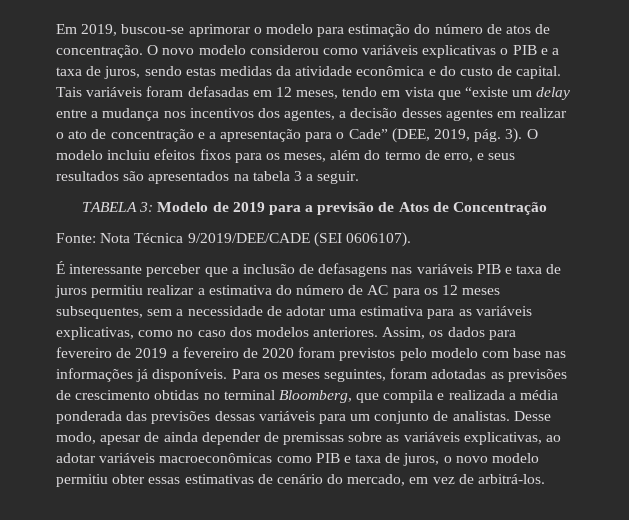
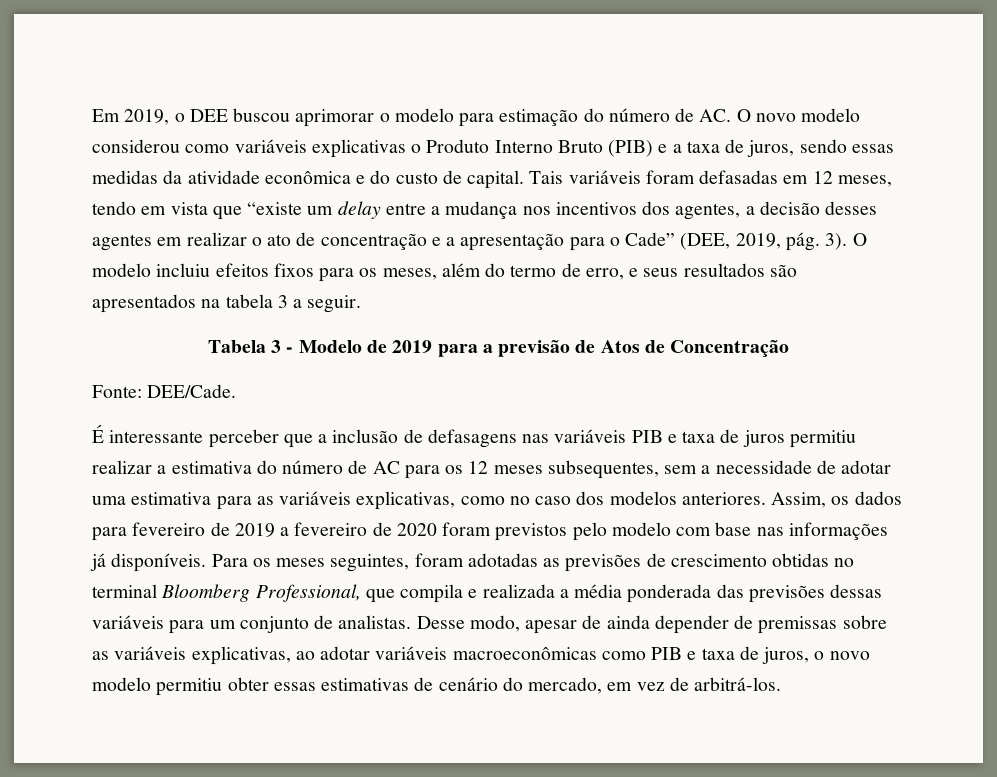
[121,24,185,34] buscou-se -> [174,108,291,122] o DEE buscou
[506,24,551,34] [56,45,143,58] atos de concentração. -> [699,109,732,122] AC.
[512,45,537,55] PIB -> [426,139,654,157] Produto Interno Bruto (PIB)
[185,67,216,76] estas -> [851,144,894,153] essas
[81,202,154,212] TABELA 3: -> [207,340,294,353] Tabela 3 -
[100,232,411,247] Nota Técnica 9/2019/DEE/CADE (SEI 0606107). -> [147,384,237,398] DEE/Cade.
[278,390,352,403] Bloomberg, -> [161,584,361,602] Bloomberg Professional,

